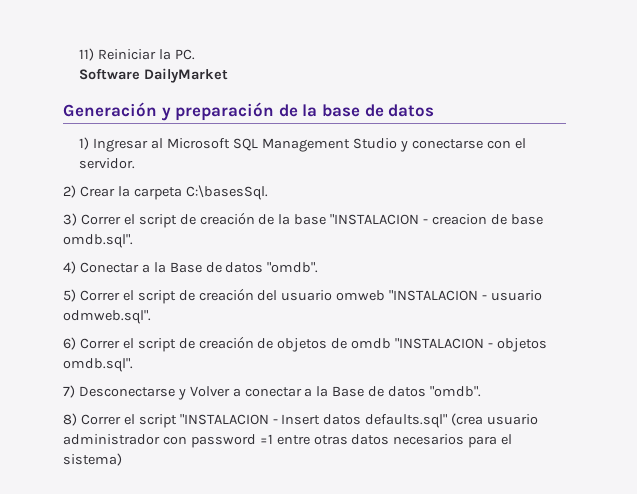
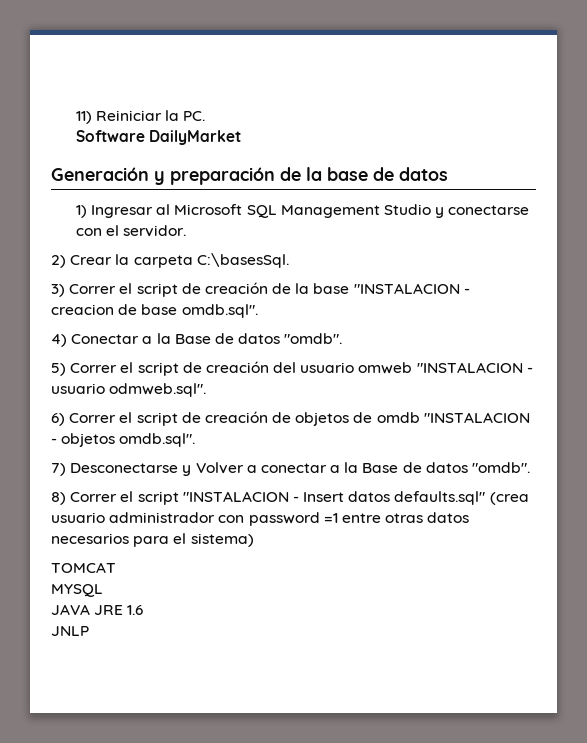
(122, 459) none -> [51,562,116,573] [51,584,103,597] [51,604,144,615] [51,626,89,636] // TOMCAT // MYSQL // JAVA JRE 1.6 // JNLP

